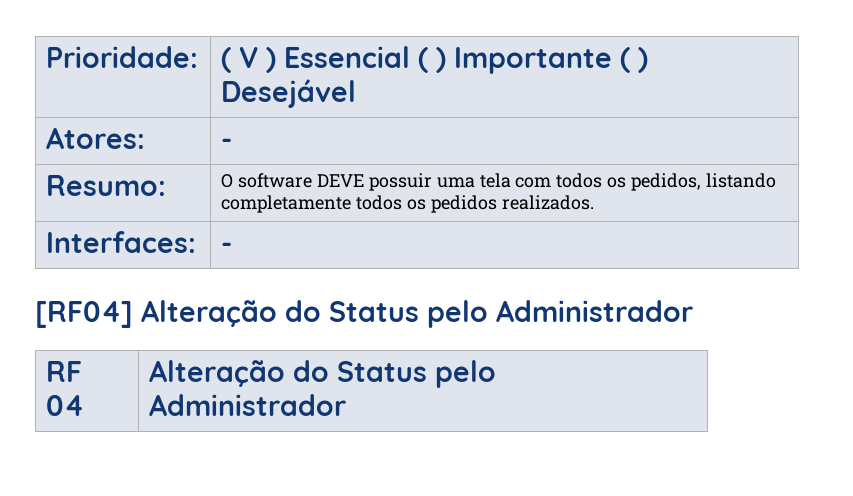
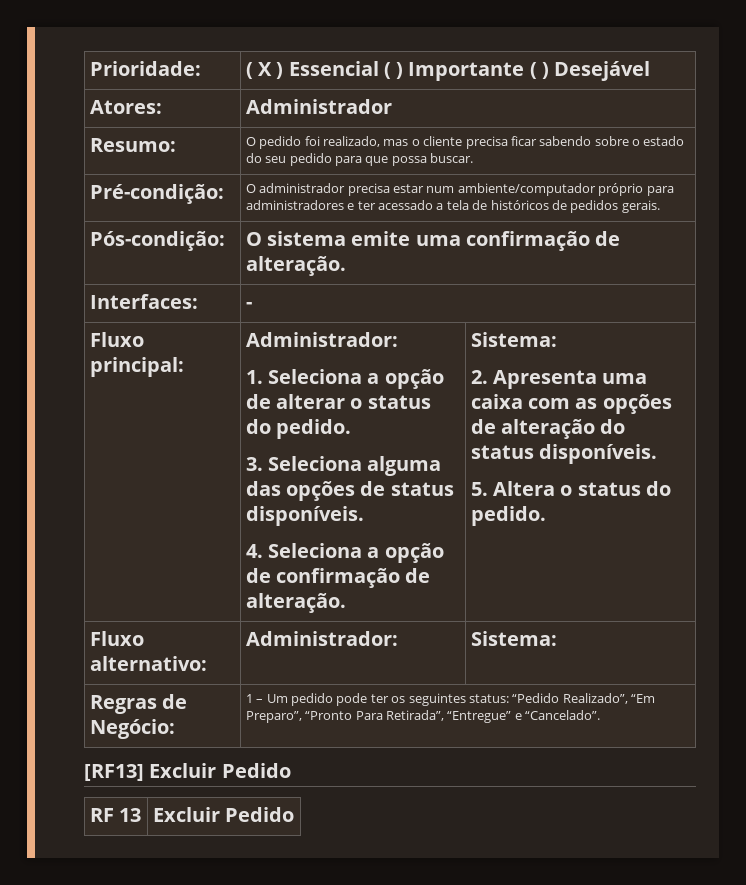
[239,47,259,68] V -> [258,62,273,76] X
[221,138,233,149] - -> [245,99,392,114] Administrador
[238,173,776,191] [221,195,594,213] [46,231,197,253] [221,242,233,253] [35,300,693,328] [46,361,83,382] [46,395,85,416] [149,360,497,388] [149,394,347,416] software DEVE possuir uma tela com todos os pedidos, listando completamente todos os pedidos realizados. // Interfaces: | - // [RF04] Alteração do Status pelo Administrador // RF 04 | Alteração do Status pelo Administrador -> [259,136,685,149] [245,153,474,166] [89,184,224,204] [245,183,674,196] [245,200,660,213] [89,231,225,251] [245,231,621,251] [245,256,346,276] [89,294,198,309] [245,302,252,309] [89,332,144,347] [89,357,184,377] [245,332,398,347] [245,369,444,389] [245,394,431,409] [245,419,352,439] [245,456,442,476] [245,481,454,501] [245,506,364,526] [245,543,444,563] [245,568,431,588] [245,593,346,613] [470,332,557,347] [470,370,648,389] [470,394,672,414] [470,419,626,439] [470,444,658,464] [470,481,671,496] [470,506,546,526] [89,631,144,646] [89,656,207,671] [245,631,398,646] [470,631,557,646] [89,694,188,714] [89,719,175,739] [245,693,656,706] [245,710,601,723] [84,763,291,781] [89,808,142,822] [152,807,295,822] pedido foi realizado, mas o cliente precisa ficar sabendo sobre o estado do seu pedido para que possa buscar. // Pré-condição: | O administrador precisa estar num ambiente/computador próprio para administradores e ter acessado a tela de históricos de pedidos gerais. // Pós-condição: | O sistema emite uma confirmação de alteração. // Interfaces: | - // Fluxo principal: | Administrador: // 1. Seleciona a opção de alterar o status do pedido. // 3. Seleciona alguma das opções de status disponíveis. // 4. Seleciona a opção de confirmação de alteração. | Sistema: // 2. Apresenta uma caixa com as opções de alteração do status disponíveis. // 5. Altera o status do pedido. // Fluxo alternativo: | Administrador: | Sistema: // Regras de Negócio: | 1 – Um pedido pode ter os seguintes status: “Pedido Realizado”, “Em Preparo”, “Pronto Para Retirada”, “Entregue” e “Cancelado”. // [RF13] Excluir Pedido // RF 13 | Excluir Pedido

